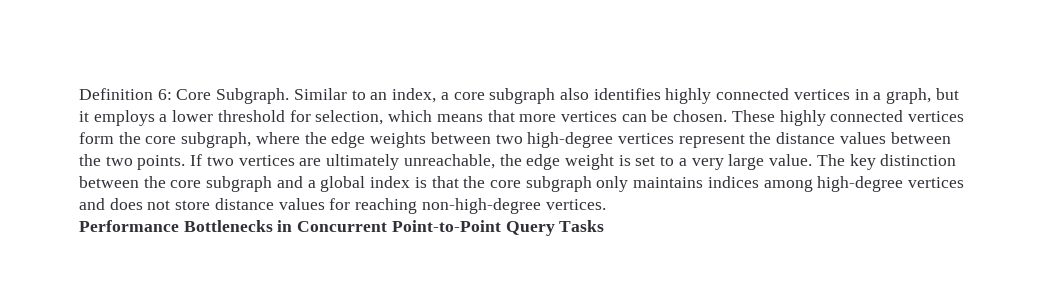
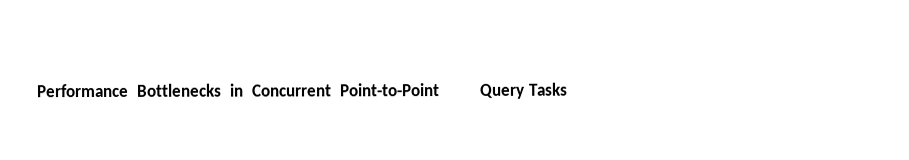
[79,88,959,104] [79,110,965,126] [79,132,951,148] [79,154,957,170] [79,176,965,192] [79,198,606,214] Definition 6: Core Subgraph. Similar to an index, a core subgraph also identifies highly connected vertices in a graph, but it employs a lower threshold for selection, which means that more vertices can be chosen. These highly connected vertices form the core subgraph, where the edge weights between two high-degree vertices represent the distance values between the two points. If two vertices are ultimately unreachable, the edge weight is set to a very large value. The key distinction between the core subgraph and a global index is that the core subgraph only maintains indices among high-degree vertices and does not store distance values for reaching non-high-degree vertices. // -> (37, 90) none

